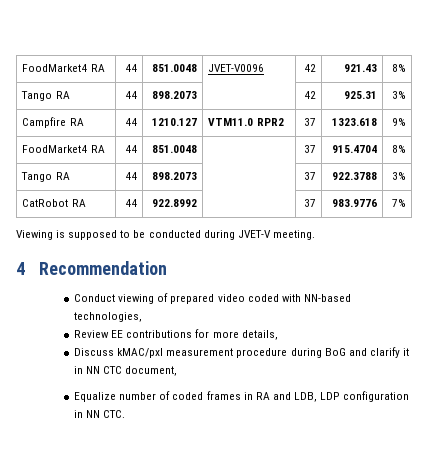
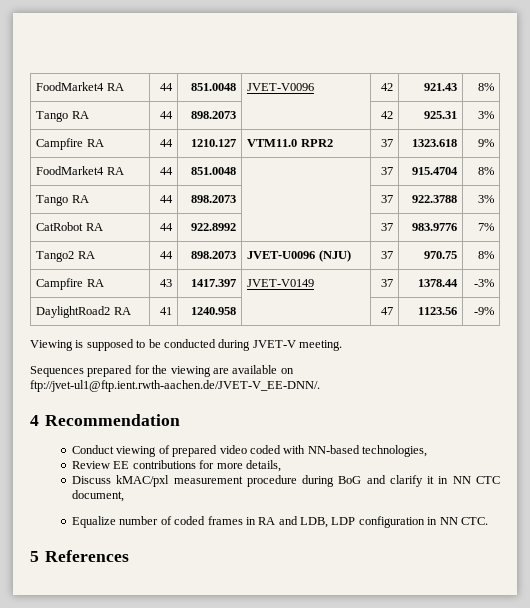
(406, 203) none -> [36,251,95,262] [159,251,173,259] [190,251,236,259] [247,250,351,262] [380,251,393,259] [423,251,457,259] [477,251,494,259] [36,278,104,290] [159,279,172,287] [190,279,236,287] [247,279,315,287] [380,279,393,287] [417,279,458,287] [473,279,494,287] [36,306,131,318] [159,307,172,315] [190,307,236,315] [380,307,393,315] [417,307,457,315] [473,307,494,315] // Tango2 RA | 44 | 898.2073 | JVET-U0096 (NJU) | 37 | 970.75 | 8% // Campfire RA | 43 | 1417.397 | JVET-V0149 | 37 | 1378.44 | -3% // DaylightRoad2 RA | 41 | 1240.958 | | 47 | 1123.56 | -9%
(315, 235) none -> [30,365,294,377] [30,380,320,392] // Sequences prepared for the viewing are available on ftp://jvet-ul1@ftp.ient.rwth-aachen.de/JVET-V_EE-DNN/.
(126, 414) none -> [30,550,130,562] // 5 References

